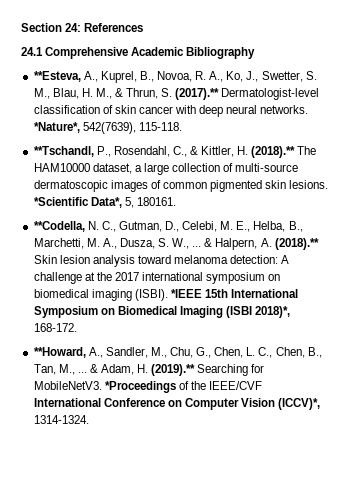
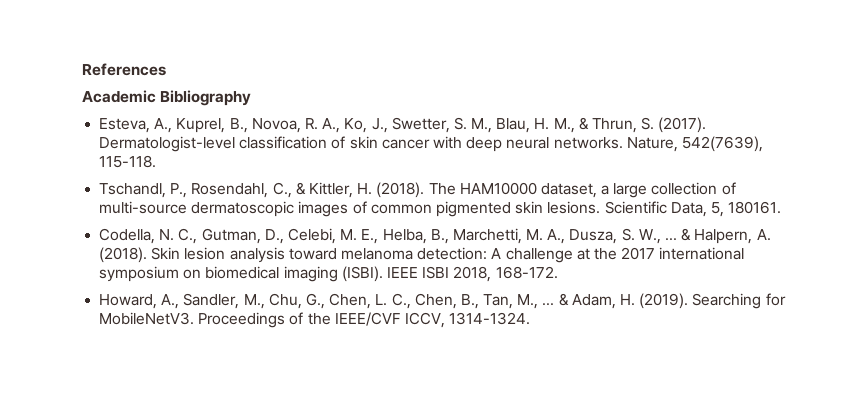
[21,23,82,32] Section 24: -> (82, 69) none
[21,47,129,59] 24.1 Comprehensive -> (166, 69) none
[33,71,81,82] **Esteva, -> [99,118,151,133] Esteva,
[175,88,220,100] (2017).** -> [658,117,707,133] (2017).
[33,122,80,133] *Nature*, -> [626,137,678,152] Nature,
[33,146,94,157] **Tschandl, -> [99,183,167,198] Tschandl,
[251,146,296,158] (2018).** -> [376,182,425,198] (2018).
[33,197,122,208] *Scientific Data*, -> [604,201,707,217] Scientific Data,
[33,221,85,232] **Codella, -> [99,228,156,244] Codella,
[274,238,319,250] (2018).** -> [99,247,148,263] (2018).
[170,289,299,298] [33,306,291,318] *IEEE 15th International Symposium on Biomedical Imaging (ISBI 2018)*, -> [386,266,492,282] IEEE ISBI 2018,
[33,347,86,358] **Howard, -> [99,294,158,309] Howard,
[151,364,196,376] (2019).** -> [639,293,689,309] (2019).
[104,381,176,393] *Proceedings -> [198,312,286,328] Proceedings
[33,398,321,410] International Conference on Computer Vision (ICCV)*, -> [404,312,445,328] ICCV,

